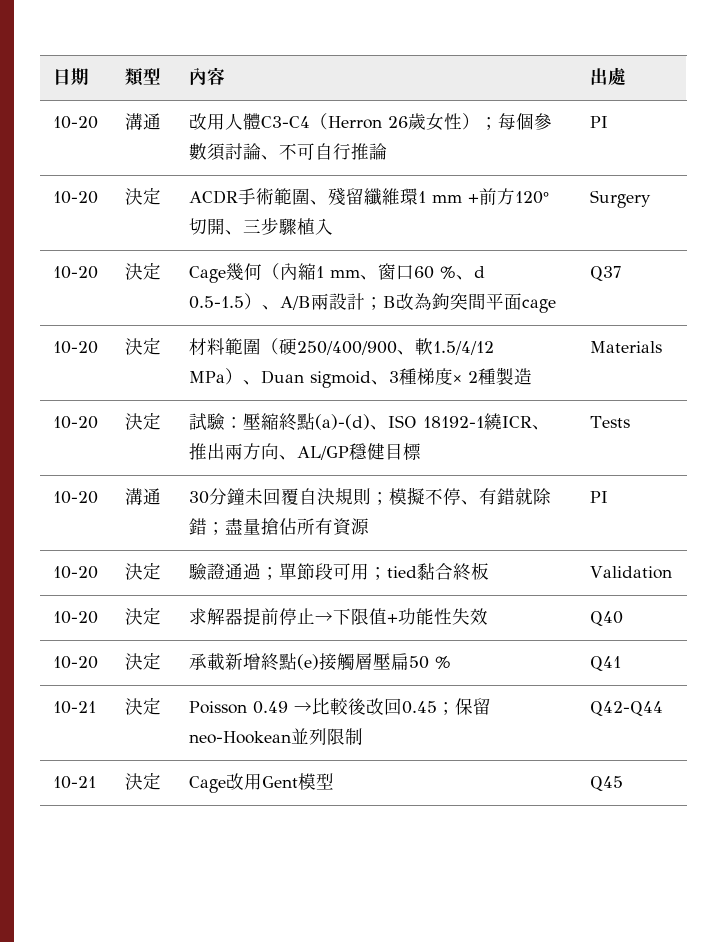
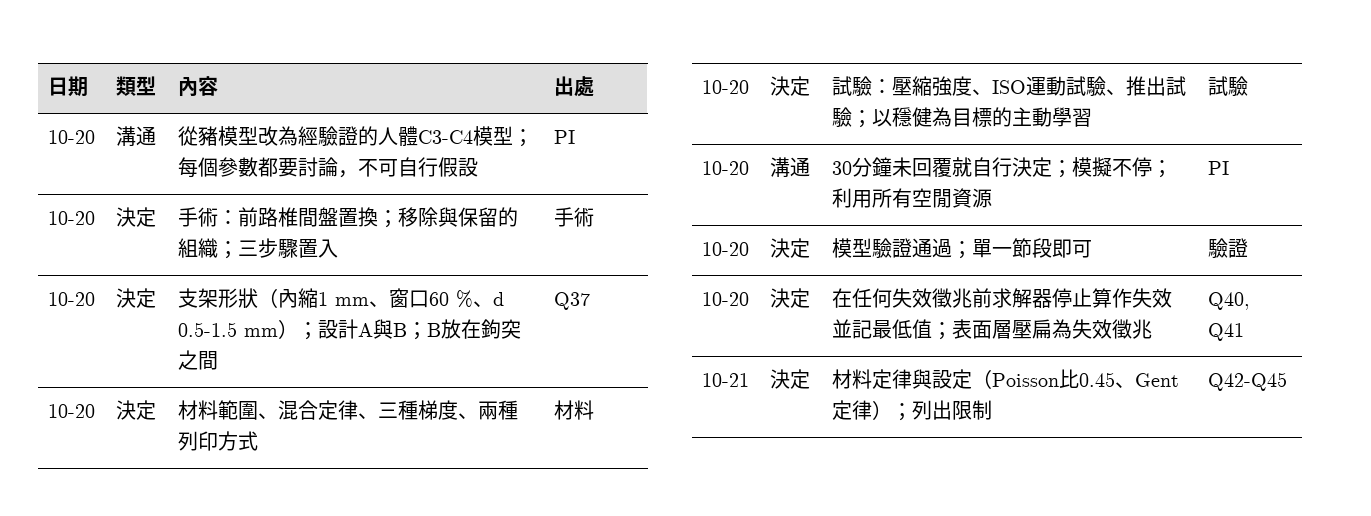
[189,113,553,131] [189,143,280,161] 改用人體C3-C4（Herron 26歲女性）；每個參數須討論、 -> [178,126,534,147] [178,157,359,178] 從豬模型改為經驗證的人體C3-C4模型；每個參數都要討論，
[351,143,388,160] [590,116,609,128] [53,191,99,204] [125,187,162,205] [189,188,550,206] [189,217,316,235] 推論 | PI // 10-20 | 決定 | ACDR手術範圍、殘留纖維環1 mm +前方120°切開、三步驟植 -> [438,157,479,177] [554,130,576,144] [48,211,96,225] [116,207,157,227] [178,207,519,228] [178,238,319,259] 假設 | PI // 10-20 | 決定 | 手術：前路椎間盤置換；移除與保留的組織；三步驟置
[590,190,652,208] [53,266,99,279] [125,262,162,280] [189,263,263,283] Surgery // 10-20 | 決定 | Cage幾何 -> [554,207,595,227] [48,292,96,306] [116,288,157,308] [178,288,259,309] 手術 // 10-20 | 決定 | 支架形狀
[244,293,557,313] ）、A/B兩設計；B改為鉤突間平面cage -> [244,319,522,340] [178,350,219,370] mm）；設計A與B；B放在鉤突之間
[261,338,495,355] [189,367,533,388] [590,341,663,353] （硬250/400/900、軟1.5/4/12 MPa）、Duan sigmoid、3種梯度× 2種製造 | Materials -> [258,400,519,420] [178,431,259,451] [554,400,595,420] 、混合定律、三種梯度、兩種列印方式 | 材料
[279,413,551,431] [189,443,422,460] [590,416,631,428] 終點(a)-(d)、ISO 18192-1繞ICR、推出兩方向、AL/GP穩健目標 | Tests -> [932,76,1187,97] [832,107,1093,128] [1208,76,1249,97] 強度、ISO運動試驗、推出試驗；以穩健為目標的主動學習 | 試驗
[299,487,552,506] [189,518,334,535] 自決規則；模擬不停、有錯就除錯；盡量搶佔所有 -> [952,157,1173,178] [832,188,953,208] 就自行決定；模擬不停；利用所有空閒
(162, 571) none -> [832,238,873,258] 模型
[297,562,490,581] [590,566,673,579] [53,611,99,624] [125,607,162,625] [189,607,489,625] [590,611,624,626] [53,656,99,669] [125,652,162,670] [189,653,452,671] [590,656,622,671] [53,701,97,714] [125,697,162,715] [189,698,492,715] [189,728,364,745] [590,701,664,716] [53,776,97,789] [125,772,162,790] [189,773,335,793] [590,776,624,791] 節段可用；tied黏合終板 | Validation // 10-20 | 決定 | 求解器提前停止→下限值+功能性失效 | Q40 // 10-20 | 決定 | 承載新增終點(e)接觸層壓扁50 % | Q41 // 10-21 | 決定 | Poisson 0.49 →比較後改回0.45；保留neo-Hookean並列限制 | Q42-Q44 // 10-21 | 決定 | Cage改用Gent模型 | Q45 -> [992,238,1093,258] [1208,238,1249,259] [702,292,750,306] [770,288,811,308] [832,288,1173,308] [832,319,1153,340] [1208,292,1251,310] [1208,323,1245,341] [702,373,750,387] [770,369,811,389] [832,369,1180,389] [832,400,993,421] [1208,372,1288,391] 一節段即可 | 驗證 // 10-20 | 決定 | 在任何失效徵兆前求解器停止算作失效並記最低值；表面層壓扁為失效徵兆 | Q40, Q41 // 10-21 | 決定 | 材料定律與設定（Poisson比0.45、Gent定律）；列出限制 | Q42-Q45

